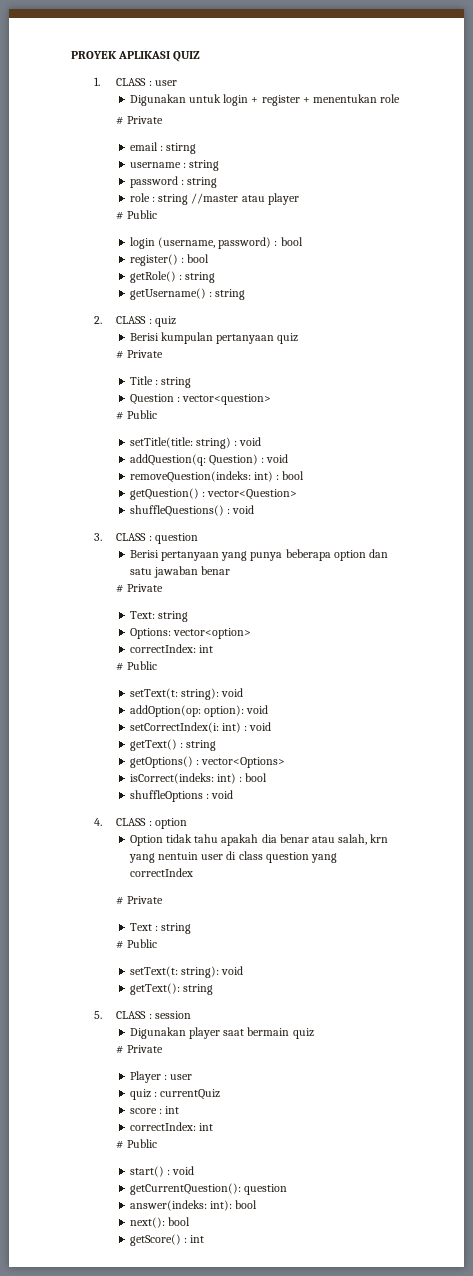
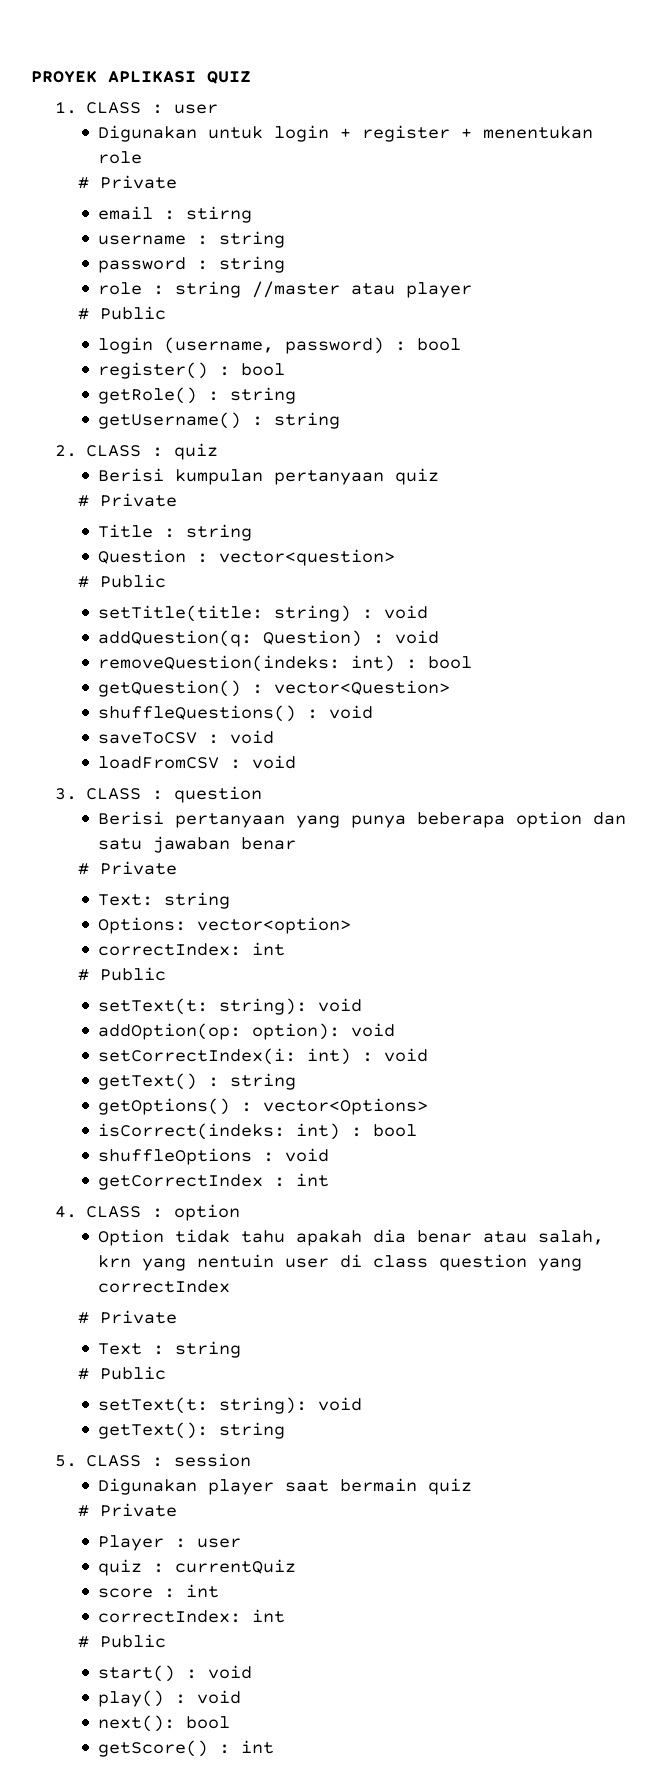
(255, 509) none -> [98,730,275,744] [98,755,297,769] // saveToCSV : void // loadFromCSV : void
(234, 794) none -> [98,1173,330,1190] // getCorrectIndex : int
[129,1183,287,1195] [129,1200,258,1211] getCurrentQuestion(): question // answer(indeks: int): bool -> [98,1690,242,1707] play() : void

